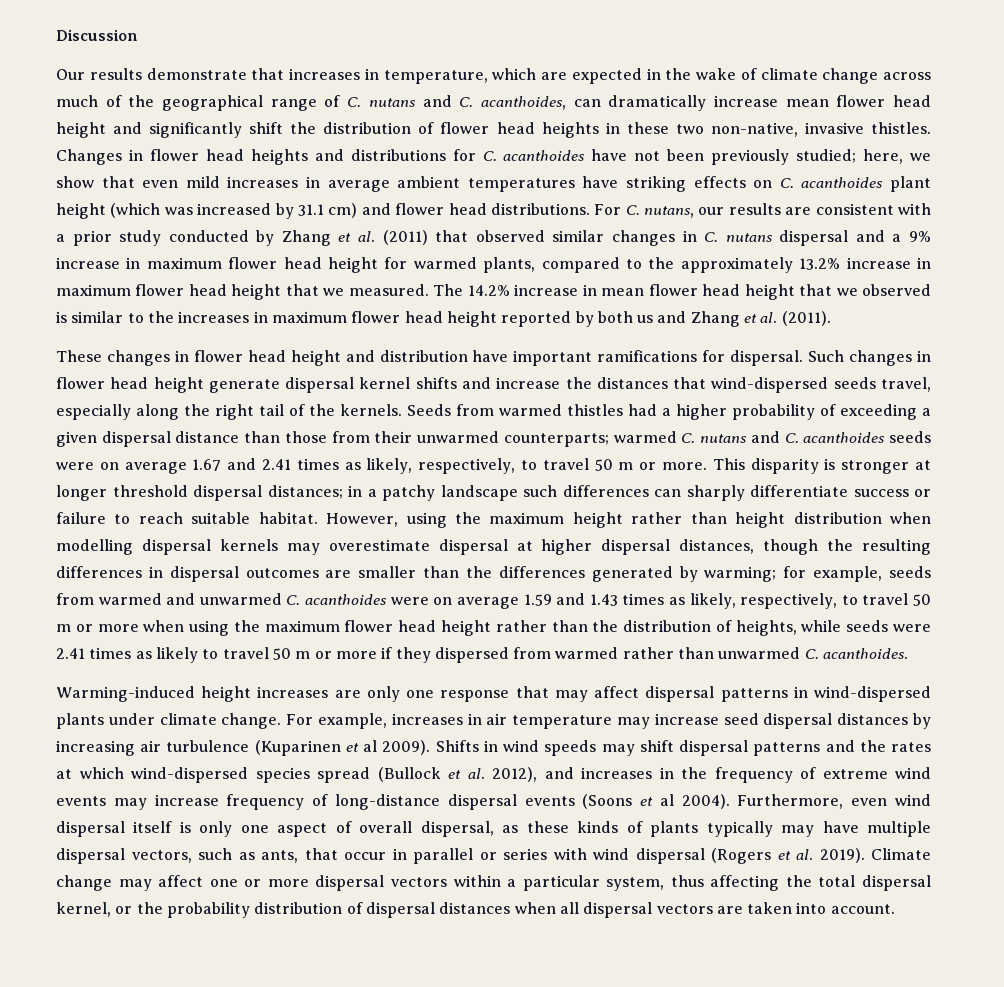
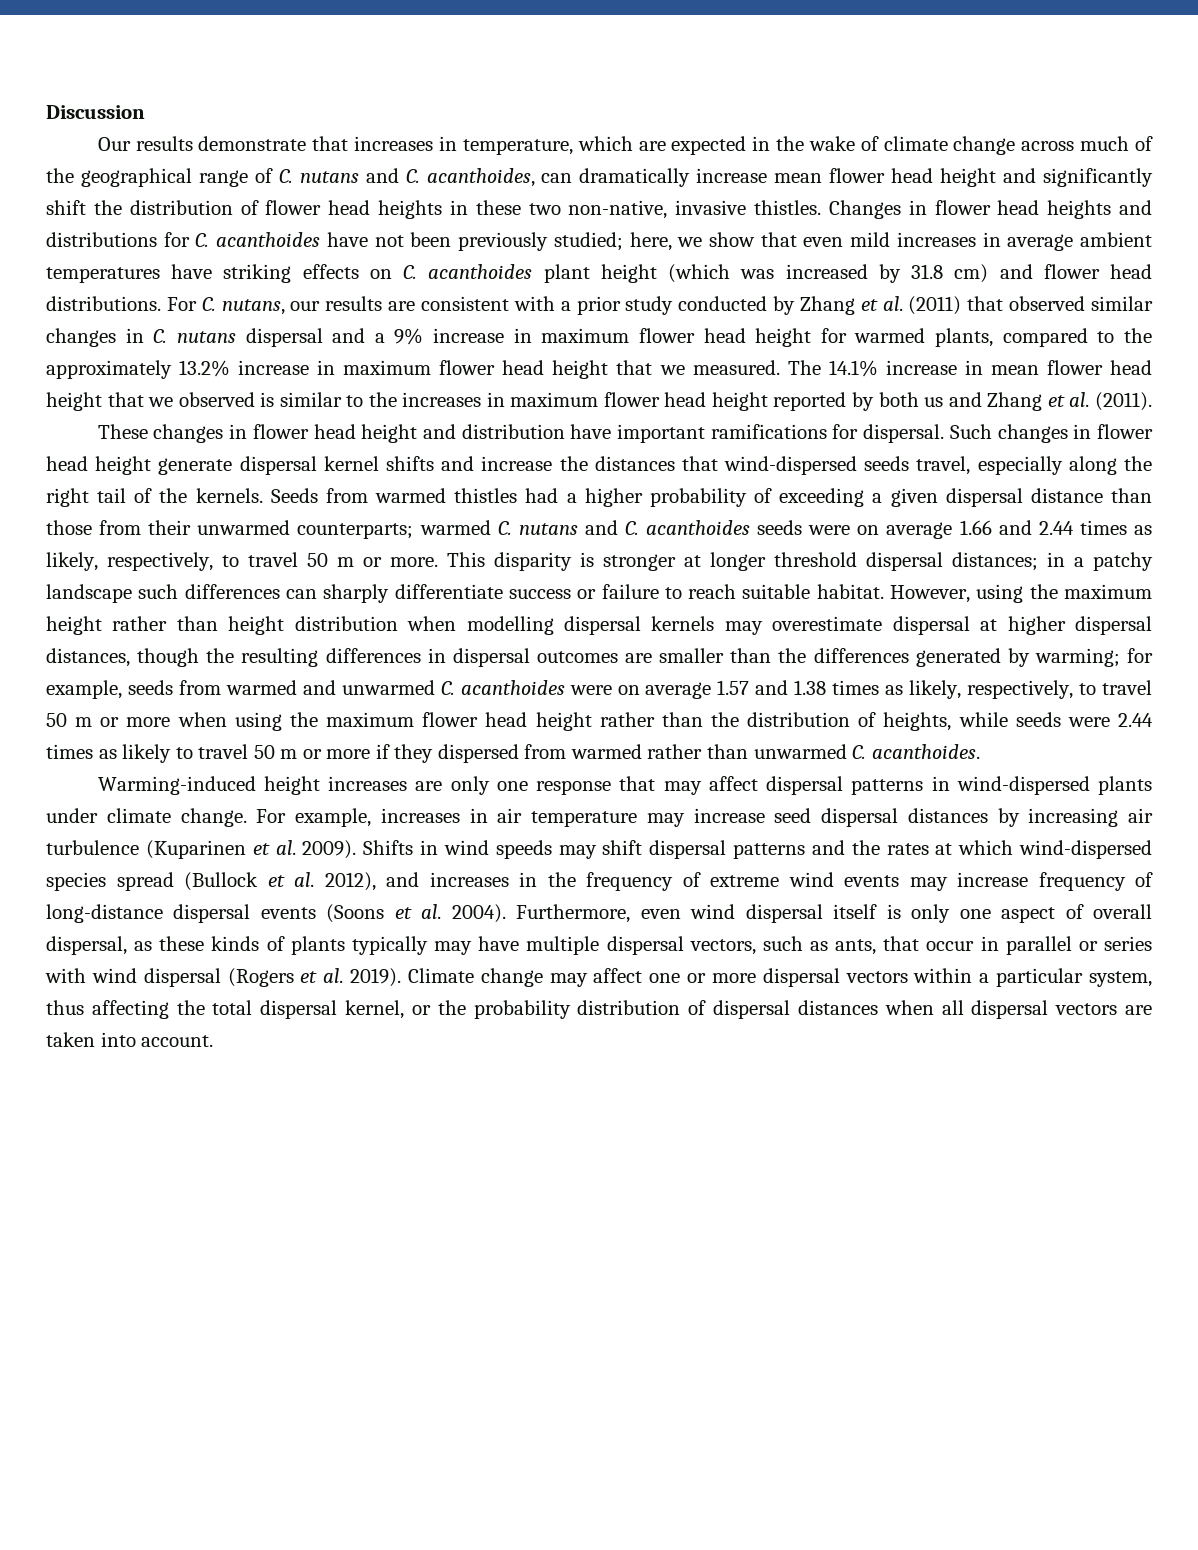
[297,204,324,216] 31.1 -> [911,264,944,279] 31.8
[467,285,510,296] 14.2% -> [828,360,878,377] 14.1%
[192,458,292,471] 1.67 and 2.41 -> [959,520,1074,535] 1.66 and 2.44
[523,593,618,606] 1.59 and 1.43 -> [717,680,827,695] 1.57 and 1.38
[56,648,85,659] 2.41 -> [1117,713,1153,727] 2.44
[363,740,378,752] al -> [275,840,296,855] al.
[659,794,674,806] al -> [421,904,442,919] al.

